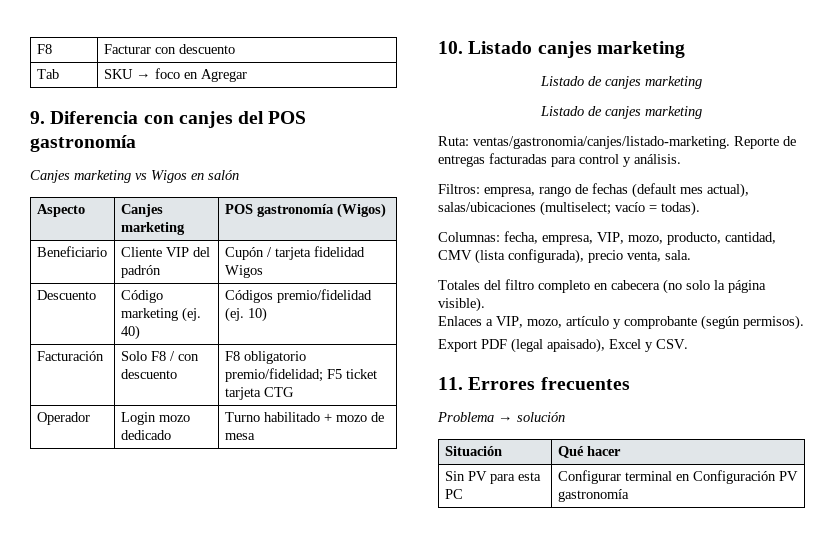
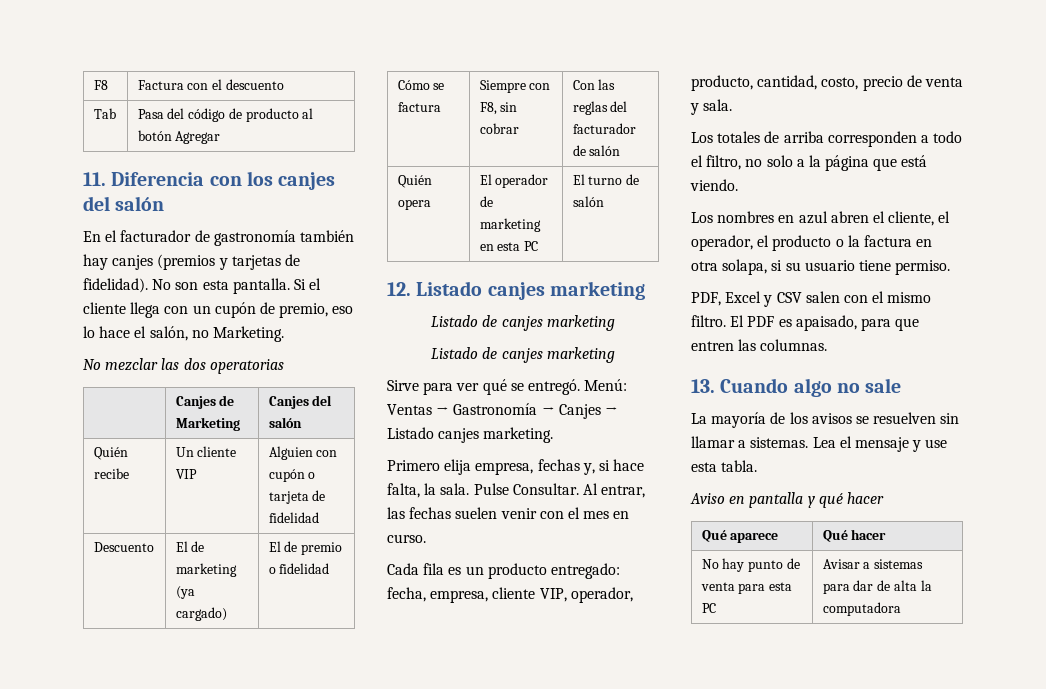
[103,44,176,54] Facturar con -> [137,79,223,90] Factura con el
[103,68,198,79] SKU → foco en -> [137,108,314,122] [137,130,172,141] Pasa del código de producto al botón
[30,111,45,124] 9. -> [83,172,106,186] 11.
(174, 119) none -> [246,171,273,186] los
[268,111,307,124] [30,135,136,152] [30,170,239,183] [36,204,85,217] [120,204,163,217] [120,222,185,235] [224,203,386,218] [36,246,107,257] [120,247,210,257] [120,265,161,278] [224,246,365,260] [224,265,263,278] POS gastronomía // Canjes marketing vs Wigos en salón // Aspecto | Canjes marketing | POS gastronomía (Wigos) // Beneficiario | Cliente VIP del padrón | Cupón / tarjeta fidelidad Wigos -> [115,196,165,211] [83,230,354,246] [83,254,300,270] [83,278,322,294] [83,302,354,318] [83,326,284,342] [83,358,284,374] [175,395,235,409] [175,417,240,431] [268,395,333,409] [268,417,302,428] [93,447,128,460] [93,468,129,479] [175,446,237,457] [175,469,197,479] [268,446,338,460] [268,469,316,482] [268,490,326,504] [268,512,319,523] salón // En el facturador de gastronomía también hay canjes (premios y tarjetas de fidelidad). No son esta pantalla. Si el cliente llega con un cupón de premio, eso lo hace el salón, no Marketing. // No mezclar las dos operatorias // | Canjes de Marketing | Canjes del salón // Quién recibe | Un cliente VIP | Alguien con cupón o tarjeta de fidelidad
[120,290,163,303] [120,307,201,322] [120,325,140,340] [224,289,372,303] [224,307,267,322] [36,351,104,361] [120,351,199,361] [120,369,177,379] [224,351,306,364] [224,368,377,382] [224,387,294,400] [36,412,90,425] [120,412,190,425] [120,430,171,440] [224,412,384,422] [224,433,255,440] [438,41,463,54] Código marketing (ej. 40) | Códigos premio/fidelidad (ej. 10) // Facturación | Solo F8 / con descuento | F8 obligatorio premio/fidelidad; F5 ticket tarjeta CTG // Operador | Login mozo dedicado | Turno habilitado + mozo de mesa // 10. -> [175,541,205,552] [175,563,237,577] [175,586,195,599] [175,607,227,621] [268,541,343,555] [268,563,330,574] [397,80,445,90] [397,102,441,112] [479,80,551,93] [479,102,518,115] [479,123,519,134] [572,79,616,90] [572,101,628,115] [572,123,636,134] [572,145,621,156] [397,175,432,188] [397,199,431,210] [479,174,549,188] [479,196,493,207] [479,218,541,232] [479,241,539,251] [572,174,640,185] [572,196,604,207] [387,282,411,296] El de marketing (ya cargado) | El de premio o fidelidad // Cómo se factura | Siempre con F8, sin cobrar | Con las reglas del facturador de salón // Quién opera | El operador de marketing en esta PC | El turno de salón // 12.
[438,136,796,149] [438,153,681,167] [438,183,749,198] [438,201,700,216] [438,231,776,245] [438,249,691,264] [438,279,766,294] [438,297,485,312] [438,315,804,330] [438,338,688,353] [438,377,630,390] [437,412,565,422] [444,446,502,456] [557,446,621,458] [444,471,541,484] [444,489,463,499] [557,470,798,484] [557,489,629,502] Ruta: ventas/gastronomia/canjes/listado-marketing. Reporte de entregas facturadas para control y análisis. // Filtros: empresa, rango de fechas (default mes actual), salas/ubicaciones (multiselect; vacío = todas). // Columnas: fecha, empresa, VIP, mozo, producto, cantidad, CMV (lista configurada), precio venta, sala. // Totales del filtro completo en cabecera (no solo la página visible). // Enlaces a VIP, mozo, artículo y comprobante (según permisos). // Export PDF (legal apaisado), Excel y CSV. // 11. Errores frecuentes // Problema → solución // Situación | Qué hacer // Sin PV para esta PC | Configurar terminal en Configuración PV gastronomía -> [387,379,628,395] [387,403,618,419] [387,427,554,443] [387,459,645,475] [387,483,646,498] [387,507,630,519] [387,534,426,543] [387,563,620,579] [387,587,633,603] [691,75,963,91] [690,99,733,115] [691,131,963,147] [691,155,928,171] [690,179,738,191] [691,211,951,226] [691,235,933,251] [691,259,951,275] [691,291,932,307] [691,315,920,331] [691,339,828,351] [691,378,902,397] [691,412,960,428] [691,436,948,452] [691,460,758,472] [690,492,884,508] [701,530,779,543] [822,529,887,542] [701,558,800,572] [700,582,793,594] [701,603,716,613] [822,559,924,569] [822,580,932,594] [822,602,901,616] Sirve para ver qué se entregó. Menú: Ventas → Gastronomía → Canjes → Listado canjes marketing. // Primero elija empresa, fechas y, si hace falta, la sala. Pulse Consultar. Al entrar, las fechas suelen venir con el mes en curso. // Cada fila es un producto entregado: fecha, empresa, cliente VIP, operador, producto, cantidad, costo, precio de venta y sala. // Los totales de arriba corresponden a todo el filtro, no solo a la página que está viendo. // Los nombres en azul abren el cliente, el operador, el producto o la factura en otra solapa, si su usuario tiene permiso. // PDF, Excel y CSV salen con el mismo filtro. El PDF es apaisado, para que entren las columnas. // 13. Cuando algo no sale // La mayoría de los avisos se resuelven sin llamar a sistemas. Lea el mensaje y use esta tabla. // Aviso en pantalla y qué hacer // Qué aparece | Qué hacer // No hay punto de venta para esta PC | Avisar a sistemas para dar de alta la computadora

